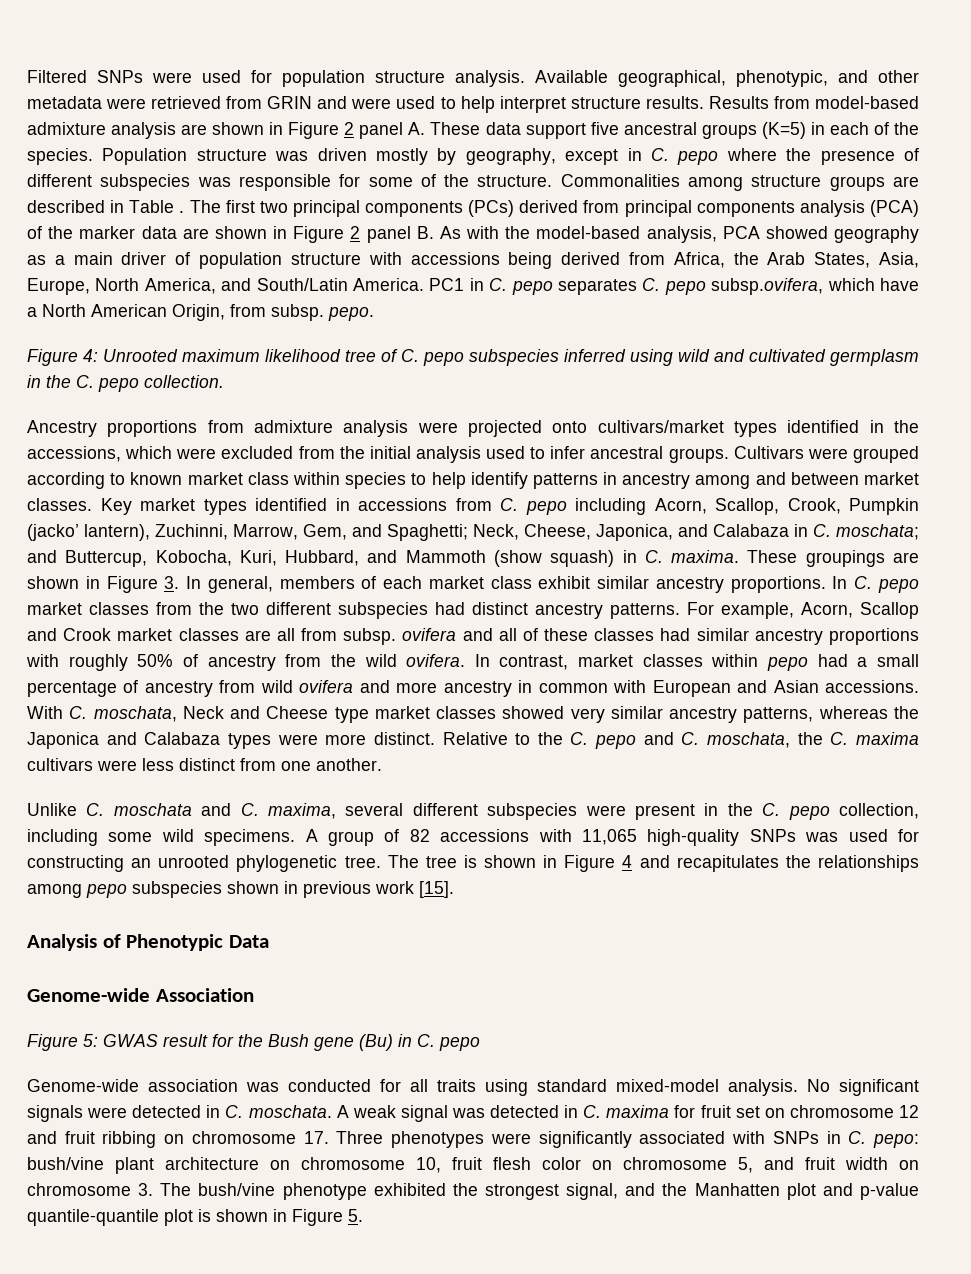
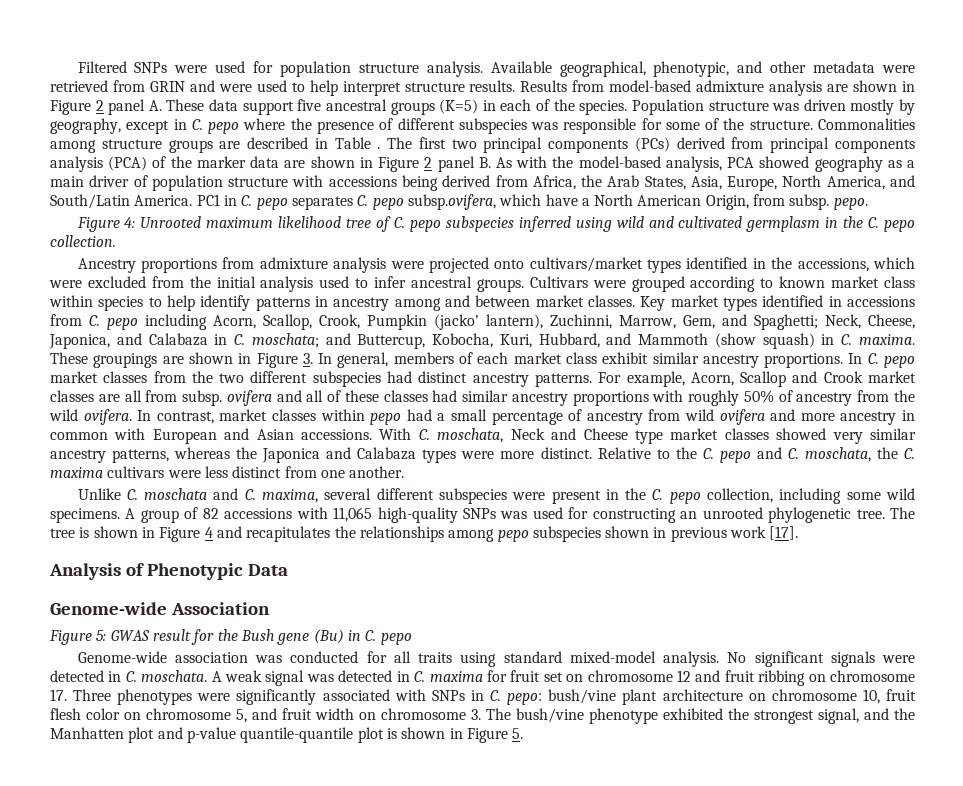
[419,881,454,898] [15]. -> [769,526,799,540] [17].

